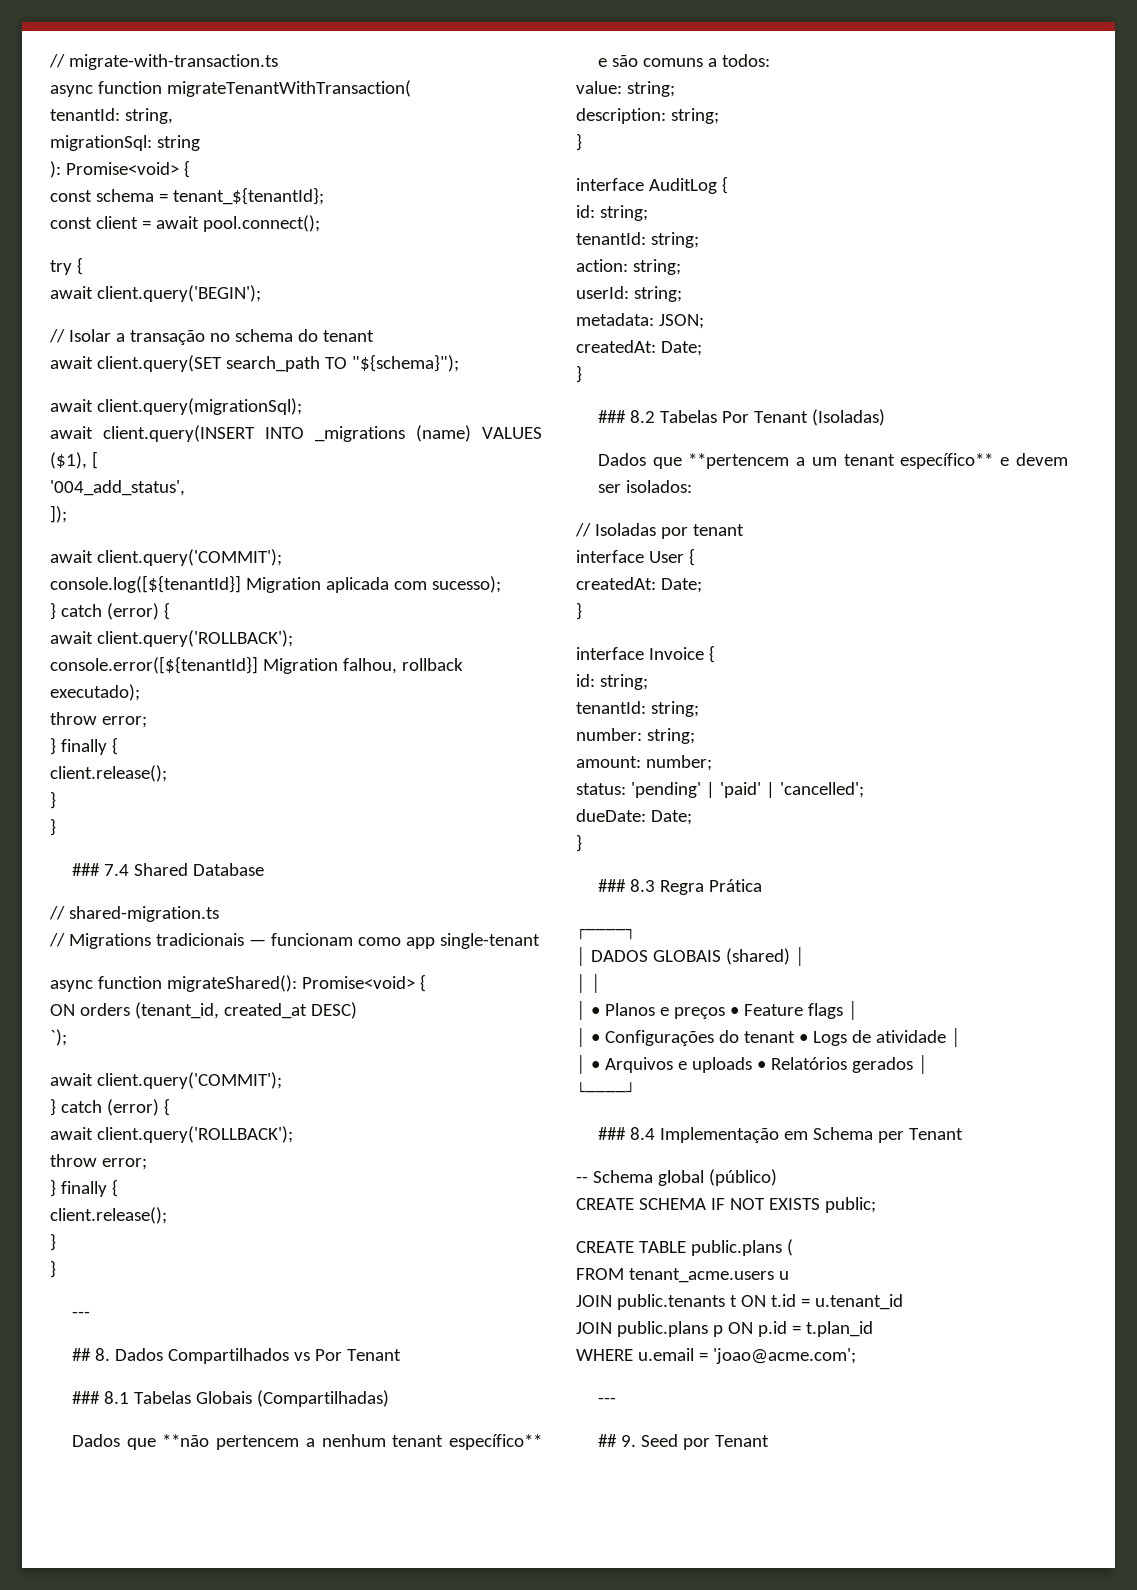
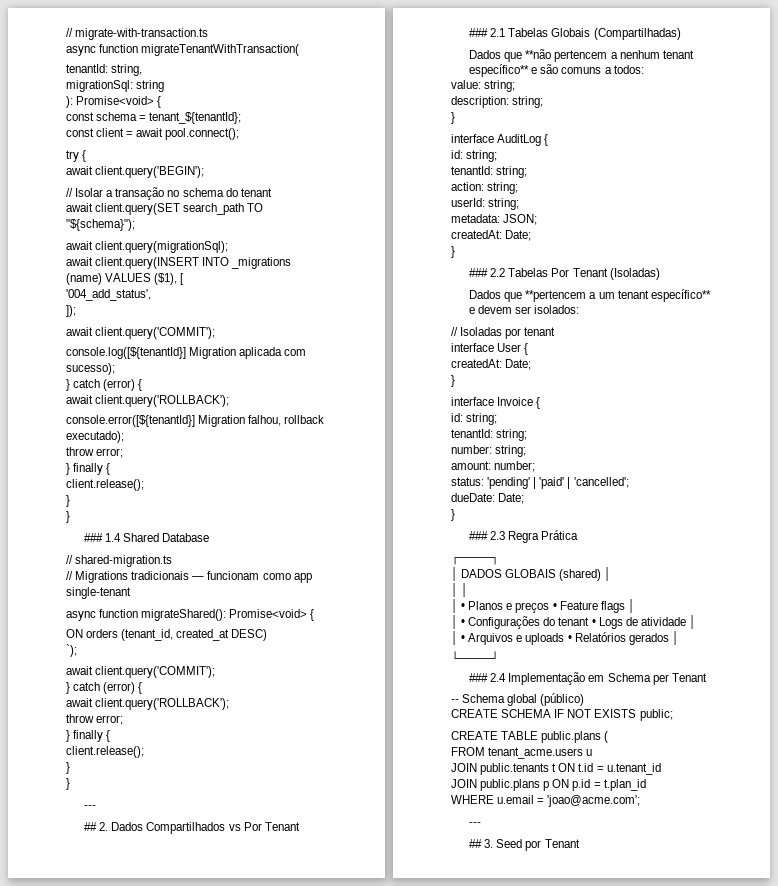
[103,864,129,876] 7.4 -> [105,533,122,542] 1.4
[94,1348,110,1361] 8. -> [99,822,109,831] 2.
[103,1391,129,1404] 8.1 -> [490,28,506,37] 2.1
[629,410,655,423] 8.2 -> [490,268,506,277] 2.2
[629,879,655,892] 8.3 -> [490,531,506,540] 2.3
[629,1127,655,1140] 8.4 -> [490,673,507,682] 2.4
[620,1435,636,1447] 9. -> [484,839,494,848] 3.

